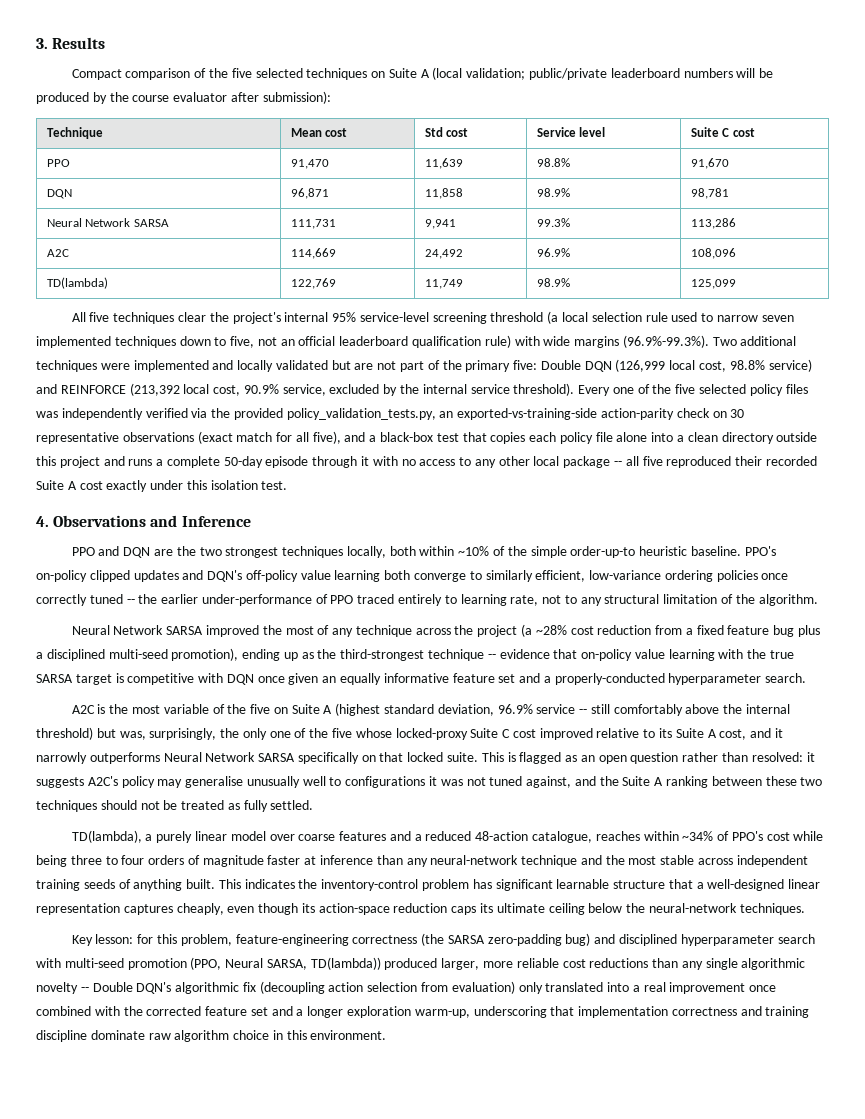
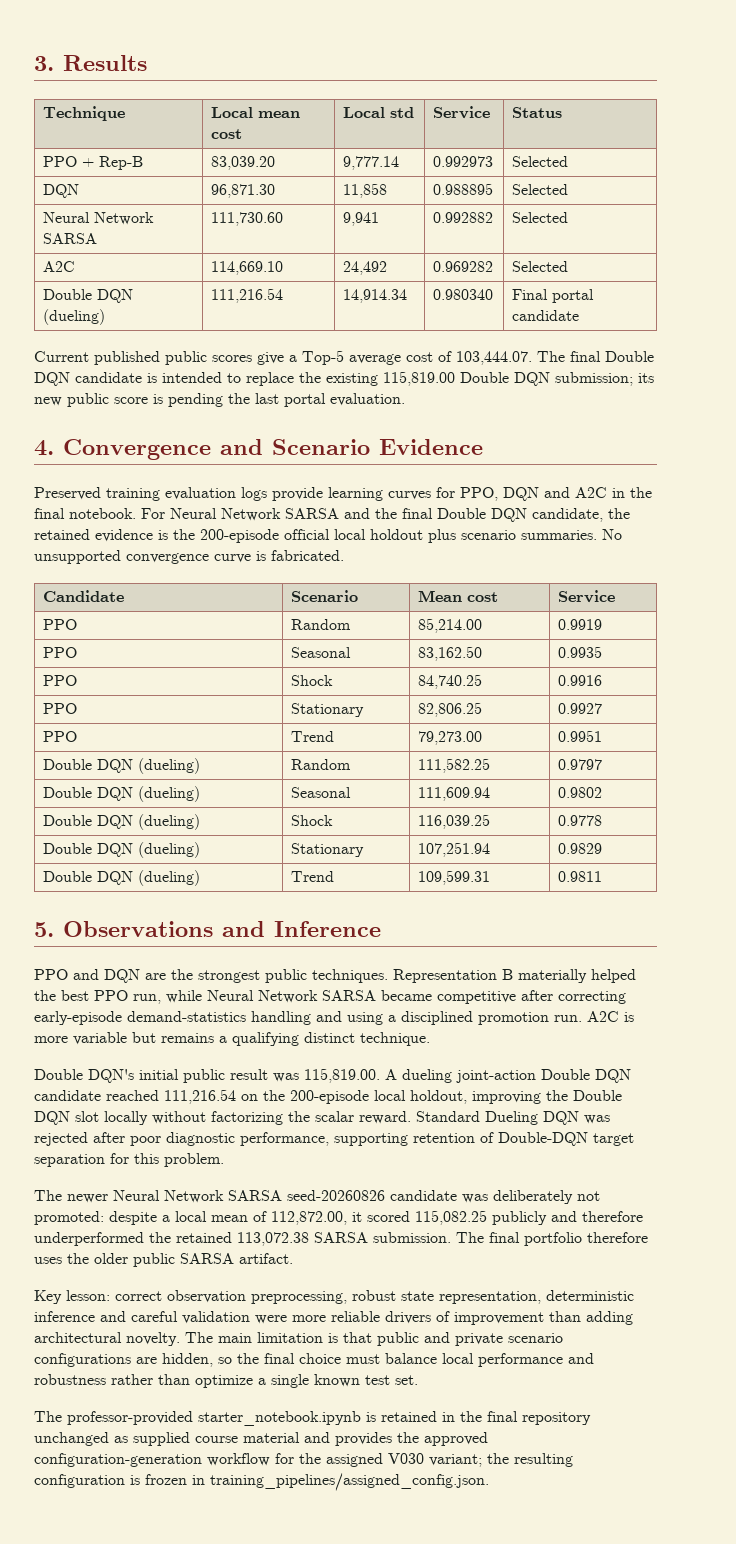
[71,67,774,80] [36,91,331,104] // Compact comparison of the five selected techniques on Suite A (local validation; public/private leaderboard numbers will be produced by the course evaluator after submission): -> (147, 63) none
[290,128,348,137] [424,127,469,137] [536,127,606,137] [690,127,755,137] [46,159,70,167] [290,159,329,169] [424,158,463,169] [536,158,570,167] [690,158,729,169] Mean cost | Std cost | Service level | Suite C cost // PPO | 91,470 | 11,639 | 98.8% | 91,670 -> [211,107,301,118] [211,129,243,139] [343,107,415,118] [433,106,491,119] [512,107,563,118] [43,156,144,170] [211,156,276,170] [343,156,400,170] [433,156,494,167] [512,156,569,167] Local mean cost | Local std | Service | Status // PPO + Rep-B | 83,039.20 | 9,777.14 | 0.992973 | Selected
[290,188,329,199] 96,871 -> [211,184,276,198] 96,871.30
[536,188,570,197] [690,188,729,199] 98.9% | 98,781 -> [433,183,494,195] [512,184,569,195] 0.988895 | Selected
[290,219,336,229] 111,731 -> [211,212,284,226] 111,730.60
[536,218,570,227] [690,218,736,229] 99.3% | 113,286 -> [433,212,494,223] [512,212,569,223] 0.992882 | Selected
[290,248,336,259] 114,669 -> [211,261,284,275] 114,669.10
[536,248,570,257] [690,248,736,259] [46,277,108,289] [290,278,336,289] [424,279,463,289] [536,278,570,287] [690,279,736,289] [71,311,794,324] [36,335,797,348] [36,359,812,372] [36,383,808,396] [36,408,745,420] [36,431,818,444] [36,456,817,468] [36,480,288,492] [36,516,49,527] 96.9% | 108,096 // TD(lambda) | 122,769 | 11,749 | 98.9% | 125,099 // All five techniques clear the project's internal 95% service-level screening threshold (a local selection rule used to narrow seven implemented techniques down to five, not an official leaderboard qualification rule) with wide margins (96.9%-99.3%). Two additional techniques were implemented and locally validated but are not part of the primary five: Double DQN (126,999 local cost, 98.8% service) and REINFORCE (213,392 local cost, 90.9% service, excluded by the internal service threshold). Every one of the five selected policy files was independently verified via the provided policy_validation_tests.py, an exported-vs-training-side action-parity check on 30 representative observations (exact match for all five), and a black-box test that copies each policy file alone into a clean directory outside this project and runs a complete 50-day episode through it with no access to any other local package -- all five reproduced their recorded Suite A cost exactly under this isolation test. // 4. -> [433,261,494,272] [512,261,569,272] [43,289,134,303] [43,309,106,325] [211,288,284,303] [343,289,408,303] [433,289,494,300] [512,289,595,303] [512,310,580,321] [34,350,654,365] [34,371,654,386] [34,393,405,407] [34,439,483,460] [34,487,652,501] [34,508,630,522] [34,529,622,543] [34,550,344,564] [43,590,125,602] [291,590,359,602] [418,590,499,602] [558,590,616,603] [43,619,78,630] [291,619,352,630] [418,618,483,633] [558,619,603,630] [43,647,78,658] [291,647,352,658] [418,646,483,661] [558,646,603,658] [43,675,78,686] [291,675,334,686] [418,674,483,689] [558,675,603,686] [43,703,78,714] [291,703,365,717] [418,702,483,717] [558,703,603,714] [43,731,78,742] [291,731,335,742] [418,731,483,745] [558,730,603,742] [43,758,201,774] [291,759,352,770] [418,758,491,773] [558,759,603,770] [43,786,201,802] [291,787,352,798] [418,787,491,801] [558,787,603,798] [43,814,201,830] [291,815,334,826] [418,814,491,829] [558,815,603,826] [43,842,201,858] [291,843,365,857] [418,842,491,857] [558,843,603,854] [43,870,201,886] [291,871,335,882] [418,870,491,885] [558,871,603,882] [34,922,54,937] 0.969282 | Selected // Double DQN (dueling) | 111,216.54 | 14,914.34 | 0.980340 | Final portal candidate // Current published public scores give a Top-5 average cost of 103,444.07. The final Double DQN candidate is intended to replace the existing 115,819.00 Double DQN submission; its new public score is pending the last portal evaluation. // 4. Convergence and Scenario Evidence // Preserved training evaluation logs provide learning curves for PPO, DQN and A2C in the final notebook. For Neural Network SARSA and the final Double DQN candidate, the retained evidence is the 200-episode official local holdout plus scenario summaries. No unsupported convergence curve is fabricated. // Candidate | Scenario | Mean cost | Service // PPO | Random | 85,214.00 | 0.9919 // PPO | Seasonal | 83,162.50 | 0.9935 // PPO | Shock | 84,740.25 | 0.9916 // PPO | Stationary | 82,806.25 | 0.9927 // PPO | Trend | 79,273.00 | 0.9951 // Double DQN (dueling) | Random | 111,582.25 | 0.9797 // Double DQN (dueling) | Seasonal | 111,609.94 | 0.9802 // Double DQN (dueling) | Shock | 116,039.25 | 0.9778 // Double DQN (dueling) | Stationary | 107,251.94 | 0.9829 // Double DQN (dueling) | Trend | 109,599.31 | 0.9811 // 5.
[199,546,776,558] [36,570,789,582] [36,594,818,606] [71,624,820,637] [36,648,795,661] [36,673,807,685] [71,703,790,716] [36,727,783,740] [36,752,815,764] [36,776,823,788] [36,800,314,812] [71,830,824,843] [36,855,808,867] [36,879,821,891] [36,903,805,915] [71,933,815,946] [36,957,806,970] [36,981,777,994] [36,1006,810,1018] [36,1030,387,1042] two strongest techniques locally, both within ~10% of the simple order-up-to heuristic baseline. PPO's on-policy clipped updates and DQN's off-policy value learning both converge to similarly efficient, low-variance ordering policies once correctly tuned -- the earlier under-performance of PPO traced entirely to learning rate, not to any structural limitation of the algorithm. // Neural Network SARSA improved the most of any technique across the project (a ~28% cost reduction from a fixed feature bug plus a disciplined multi-seed promotion), ending up as the third-strongest technique -- evidence that on-policy value learning with the true SARSA target is competitive with DQN once given an equally informative feature set and a properly-conducted hyperparameter search. // A2C is the most variable of the five on Suite A (highest standard deviation, 96.9% service -- still comfortably above the internal threshold) but was, surprisingly, the only one of the five whose locked-proxy Suite C cost improved relative to its Suite A cost, and it narrowly outperforms Neural Network SARSA specifically on that locked suite. This is flagged as an open question rather than resolved: it suggests A2C's policy may generalise unusually well to configurations it was not tuned against, and the Suite A ranking between these two techniques should not be treated as fully settled. // TD(lambda), a purely linear model over coarse features and a reduced 48-action catalogue, reaches within ~34% of PPO's cost while being three to four orders of magnitude faster at inference than any neural-network technique and the most stable across independent training seeds of anything built. This indicates the inventory-control problem has significant learnable structure that a well-designed linear representation captures cheaply, even though its action-space reduction caps its ultimate ceiling below the neural-network techniques. // Key lesson: for this problem, feature-engineering correctness (the SARSA zero-padding bug) and disciplined hyperparameter search with multi-seed promotion (PPO, Neural SARSA, TD(lambda)) produced larger, more reliable cost reductions than any single algorithmic novelty -- Double DQN's algorithmic fix (decoupling action selection from evaluation) only translated into a real improvement once combined with the corrected feature set and a longer exploration warm-up, underscoring that implementation correctness and training discipline dominate raw algorithm choice in this environment. -> [198,969,636,983] [34,990,626,1004] [34,1011,634,1025] [34,1032,430,1046] [34,1068,631,1083] [34,1089,622,1104] [34,1111,610,1125] [34,1132,634,1146] [34,1153,224,1167] [34,1190,600,1204] [34,1210,643,1225] [34,1232,648,1246] [34,1253,293,1267] [34,1290,634,1304] [34,1311,633,1325] [34,1332,563,1346] [34,1353,594,1367] [34,1374,418,1388] [34,1411,591,1426] [34,1432,488,1446] [34,1453,573,1467] [34,1473,489,1491] strongest public techniques. Representation B materially helped the best PPO run, while Neural Network SARSA became competitive after correcting early-episode demand-statistics handling and using a disciplined promotion run. A2C is more variable but remains a qualifying distinct technique. // Double DQN's initial public result was 115,819.00. A dueling joint-action Double DQN candidate reached 111,216.54 on the 200-episode local holdout, improving the Double DQN slot locally without factorizing the scalar reward. Standard Dueling DQN was rejected after poor diagnostic performance, supporting retention of Double-DQN target separation for this problem. // The newer Neural Network SARSA seed-20260826 candidate was deliberately not promoted: despite a local mean of 112,872.00, it scored 115,082.25 publicly and therefore underperformed the retained 113,072.38 SARSA submission. The final portfolio therefore uses the older public SARSA artifact. // Key lesson: correct observation preprocessing, robust state representation, deterministic inference and careful validation were more reliable drivers of improvement than adding architectural novelty. The main limitation is that public and private scenario configurations are hidden, so the final choice must balance local performance and robustness rather than optimize a single known test set. // The professor-provided starter_notebook.ipynb is retained in the final repository unchanged as supplied course material and provides the approved configuration-generation workflow for the assigned V030 variant; the resulting configuration is frozen in training_pipelines/assigned_config.json.

